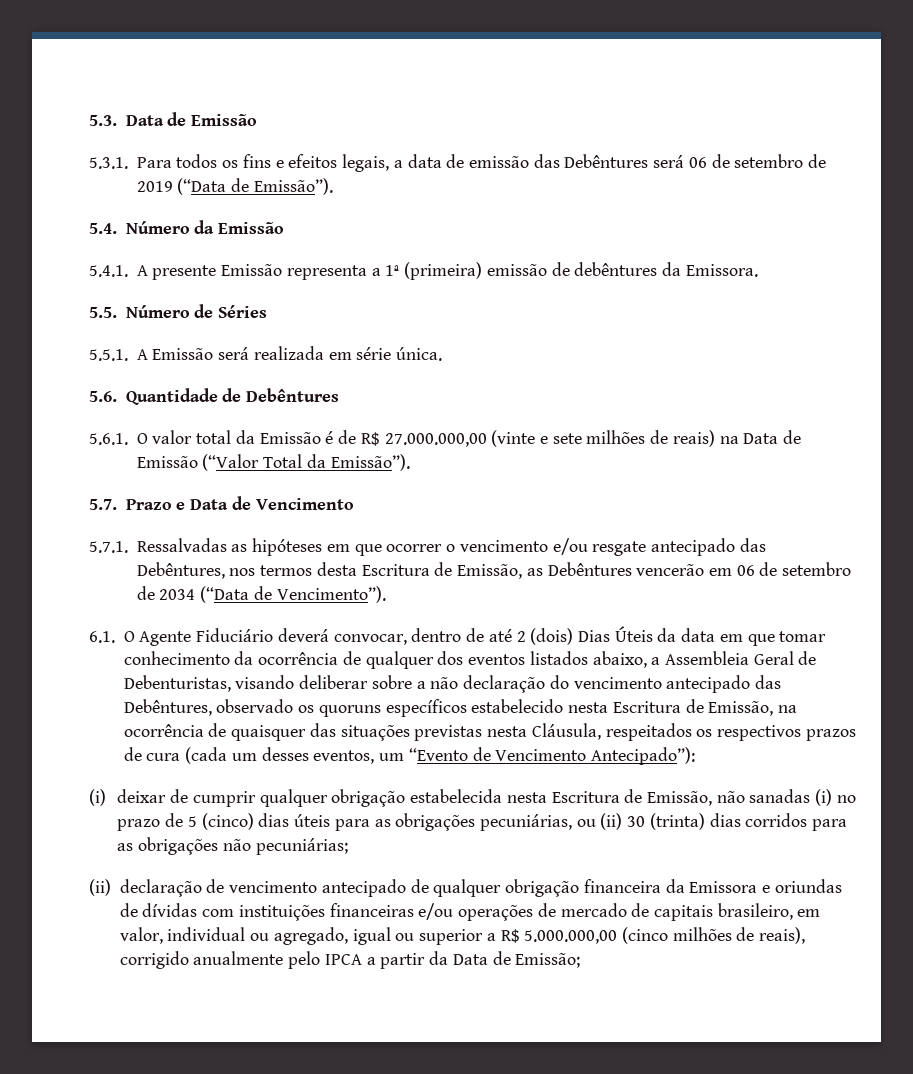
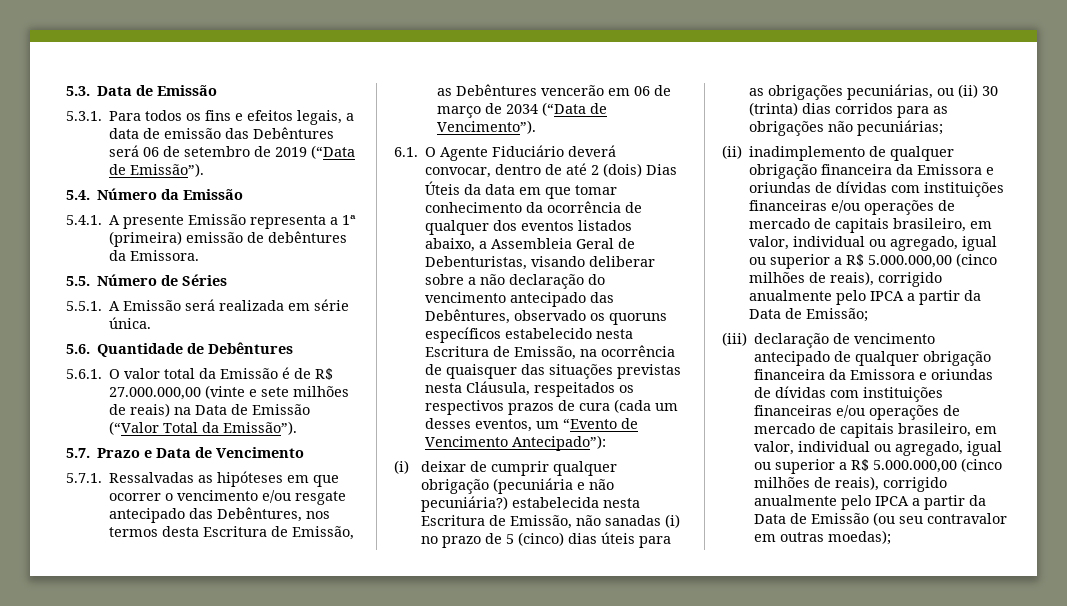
[782,562,852,576] setembro -> [437,106,482,118] março
(406, 798) none -> [493,478,615,494] [421,496,509,512] (pecuniária e não pecuniária?)
(111, 887) none -> [749,146,955,161] [749,164,995,179] [749,181,1005,197] [749,200,956,215] [749,218,993,233] [749,236,998,251] [749,253,998,269] [749,271,943,287] [749,290,982,305] [749,308,869,322] [722,332,747,346] inadimplemento de qualquer obrigação financeira da Emissora e oriundas de dívidas com instituições financeiras e/ou operações de mercado de capitais brasileiro, em valor, individual ou agregado, igual ou superior a R$ 5.000.000,00 (cinco milhões de reais), corrigido anualmente pelo IPCA a partir da Data de Emissão; // (iii)
[515,953,581,968] Emissão; -> [811,512,1008,526] [754,530,892,545] Emissão (ou seu contravalor em outras moedas);

